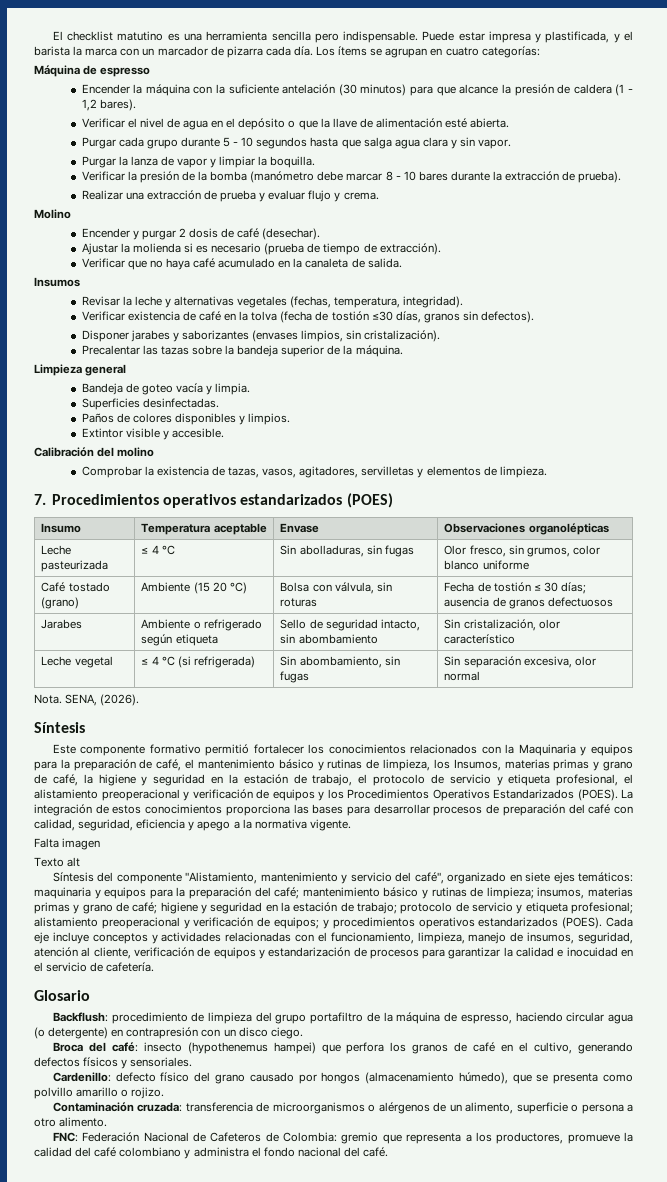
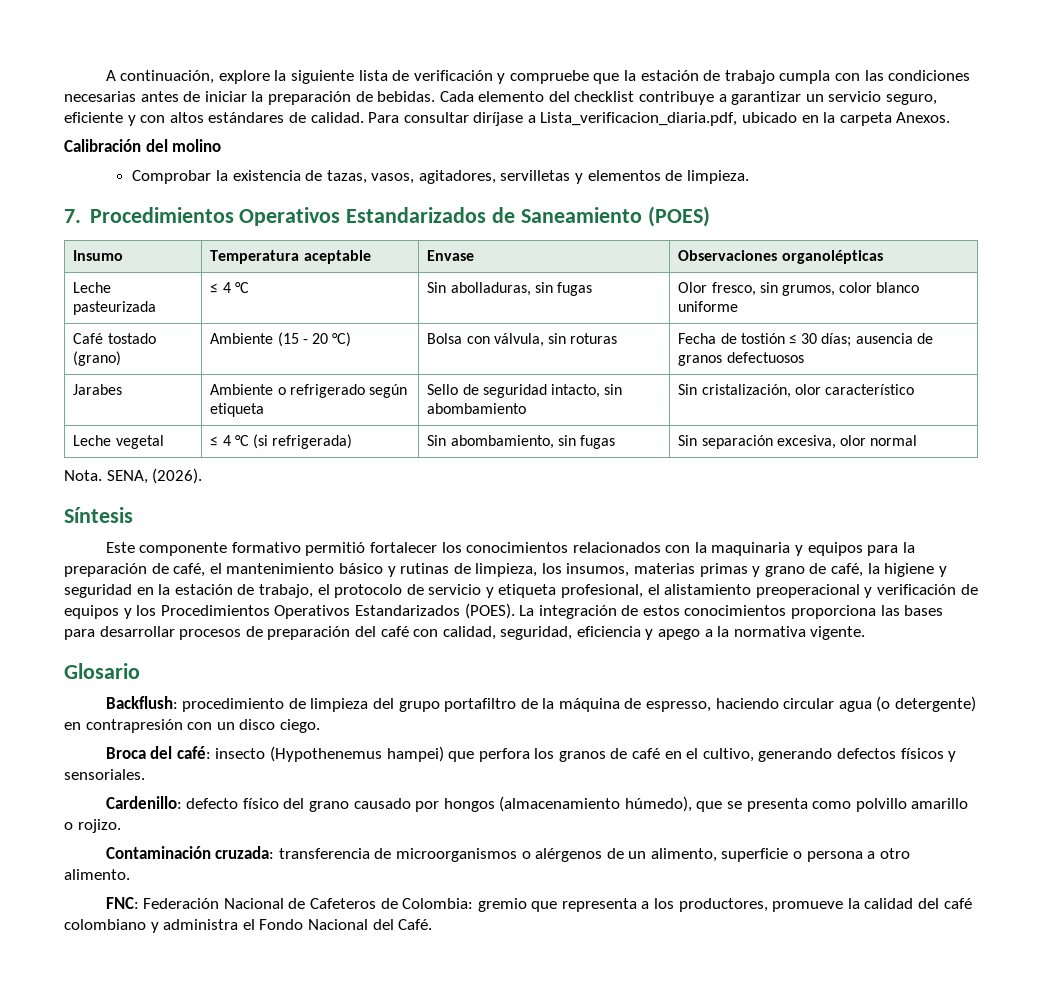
[52,31,633,43] [34,46,540,58] [34,65,151,77] [81,84,633,96] [81,99,136,111] [81,118,510,130] [81,137,512,149] [81,156,316,168] [81,171,622,183] [81,190,379,202] [34,209,71,219] [81,228,321,240] [81,243,441,255] [81,258,402,270] [34,277,80,287] [81,296,464,308] [81,311,535,323] [81,330,441,342] [81,345,403,357] [34,364,127,376] [81,383,251,395] [81,398,219,410] [81,413,291,425] [81,428,224,440] El checklist matutino es una herramienta sencilla pero indispensable. Puede estar impresa y plastificada, y el barista la marca con un marcador de pizarra cada día. Los ítems se agrupan en cuatro categorías: // Máquina de espresso // Encender la máquina con la suficiente antelación (30 minutos) para que alcance la presión de caldera (1 - 1,2 bares). // Verificar el nivel de agua en el depósito o que la llave de alimentación esté abierta. // Purgar cada grupo durante 5 - 10 segundos hasta que salga agua clara y sin vapor. // Purgar la lanza de vapor y limpiar la boquilla. // Verificar la presión de la bomba (manómetro debe marcar 8 - 10 bares durante la extracción de prueba). // Realizar una extracción de prueba y evaluar flujo y crema. // Molino // Encender y purgar 2 dosis de café (desechar). // Ajustar la molienda si es necesario (prueba de tiempo de extracción). // Verificar que no haya café acumulado en la canaleta de salida. // Insumos // Revisar la leche y alternativas vegetales (fechas, temperatura, integridad). // Verificar existencia de café en la tolva (fecha de tostión ≤30 días, granos sin defectos). // Disponer jarabes y saborizantes (envases limpios, sin cristalización). // Precalentar las tazas sobre la bandeja superior de la máquina. // Limpieza general // Bandeja de goteo vacía y limpia. // Superficies desinfectadas. // Paños de colores disponibles y limpios. // Extintor visible y accesible. -> [105,70,971,84] [64,91,938,105] [64,112,951,126] A continuación, explore la siguiente lista de verificación y compruebe que la estación de trabajo cumpla con las condiciones necesarias antes de iniciar la preparación de bebidas. Cada elemento del checklist contribuye a garantizar un servicio seguro, eficiente y con altos estándares de calidad. Para consultar diríjase a Lista_verificacion_diaria.pdf, ubicado en la carpeta Anexos.
[163,494,343,508] operativos estandarizados -> [239,207,642,226] Operativos Estandarizados de Saneamiento
(210, 588) none -> [302,339,308,344] -
[518,744,576,756] Maquinaria -> [711,542,791,556] maquinaria
[453,759,501,771] Insumos, -> [566,563,630,577] insumos,
[34,838,101,850] [34,857,81,867] [52,872,633,884] [34,887,634,899] [34,902,633,914] [34,917,633,929] [34,932,633,944] [34,947,633,959] [34,962,155,972] // Falta imagen // Texto alt // Síntesis del componente "Alistamiento, mantenimiento y servicio del café", organizado en siete ejes temáticos: maquinaria y equipos para la preparación del café; mantenimiento básico y rutinas de limpieza; insumos, materias primas y grano de café; higiene y seguridad en la estación de trabajo; protocolo de servicio y etiqueta profesional; alistamiento preoperacional y verificación de equipos; y procedimientos operativos estandarizados (POES). Cada eje incluye conceptos y actividades relacionadas con el funcionamiento, limpieza, manejo de insumos, seguridad, atención al cliente, verificación de equipos y estandarización de procesos para garantizar la calidad e inocuidad en el servicio de cafetería. -> (866, 633) none
[187,1042,268,1054] (hypothenemus -> [269,746,382,762] (Hypothenemus
[263,1147,389,1157] fondo nacional del café. -> [259,919,433,930] Fondo Nacional del Café.

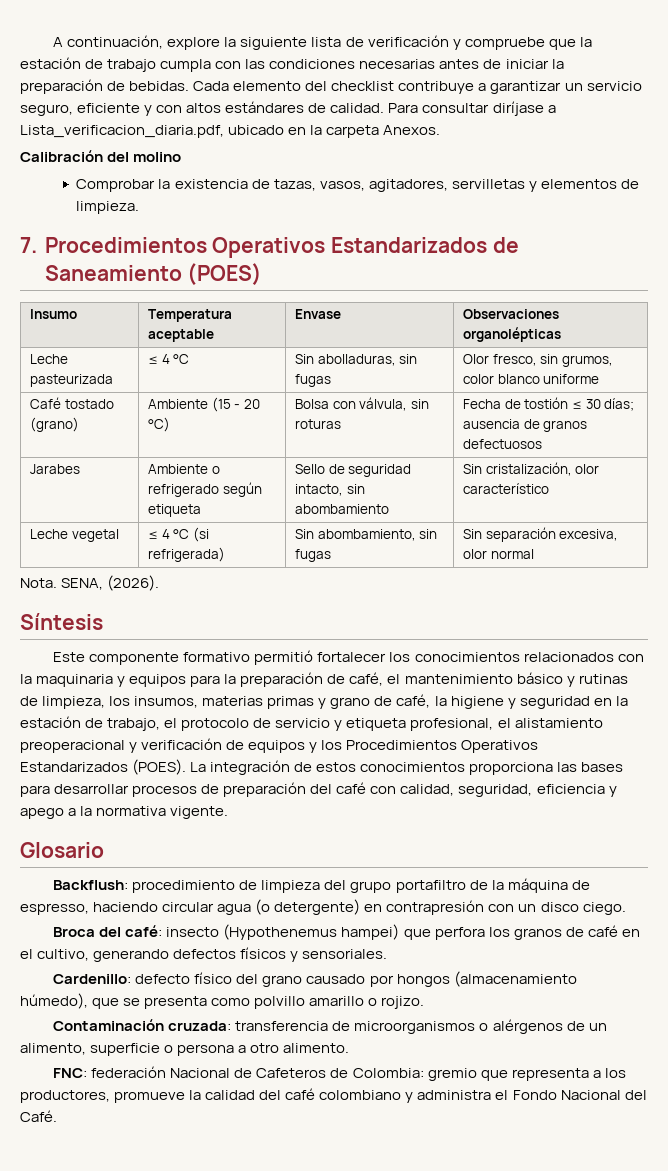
[143,898,220,909] Federación -> [91,1066,167,1078] federación

